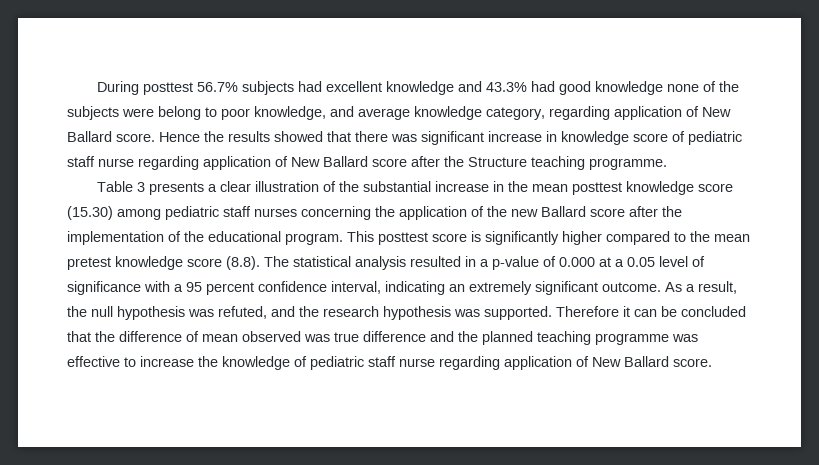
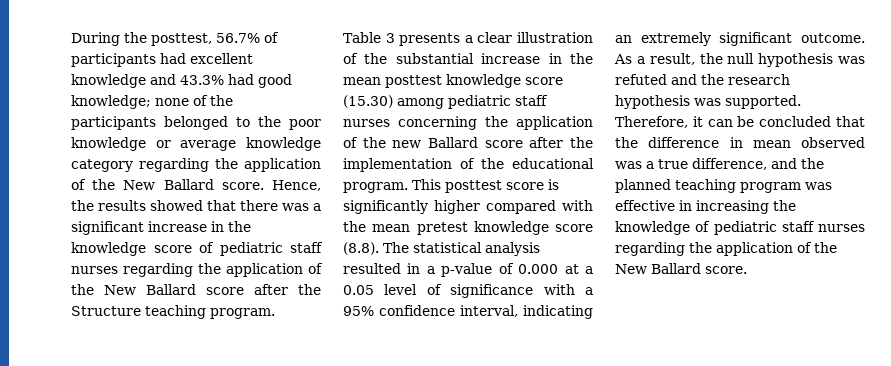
[143,81,295,95] posttest 56.7% subjects -> [124,32,279,46] [71,53,156,67] the posttest, 56.7% of participants
[595,81,664,95] knowledge -> [71,95,151,109] knowledge;
[67,106,731,120] [67,131,200,142] subjects were belong to poor knowledge, and average knowledge category, regarding application of New Ballard score. Hence -> [71,116,321,130] [71,137,321,151] [71,158,321,172] [71,179,321,191] participants belonged to the poor knowledge or average knowledge category regarding the application of the New Ballard score. Hence,
(417, 138) none -> [313,203,321,211] a
(557, 136) none -> [228,221,251,232] the
[98,156,288,170] nurse regarding application of -> [71,263,323,277] [71,284,94,295] nurses regarding the application of the
[589,158,667,170] programme. -> [210,308,275,319] program.
[674,232,686,242] to -> [562,200,593,211] with
[186,282,254,295] 95 percent -> [343,306,374,316] 95%
[218,306,267,319] refuted, -> [615,74,667,85] refuted
[556,306,619,317] Therefore -> [615,116,688,128] Therefore,
[186,331,199,342] of -> [729,137,743,148] in
[334,331,426,342] true difference -> [646,158,767,170] a true difference,
[595,333,669,345] programme -> [740,182,801,193] program
[124,356,194,367] to increase -> [679,200,769,214] in increasing
[399,356,589,370] nurse regarding application of -> [818,224,865,232] [615,242,837,256] nurses regarding the application of the

